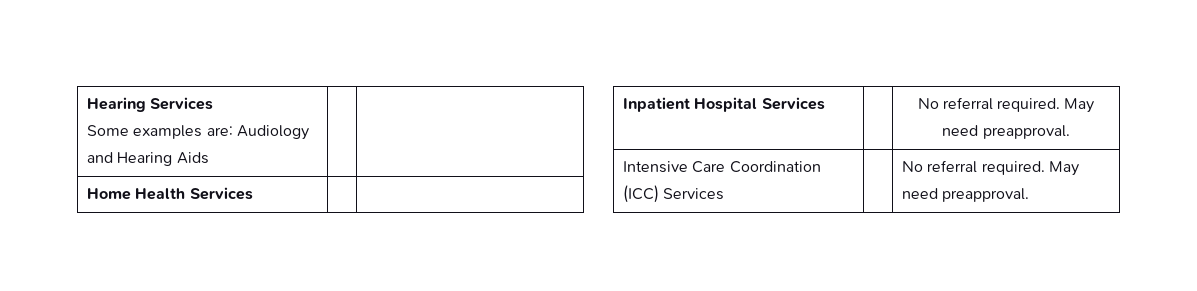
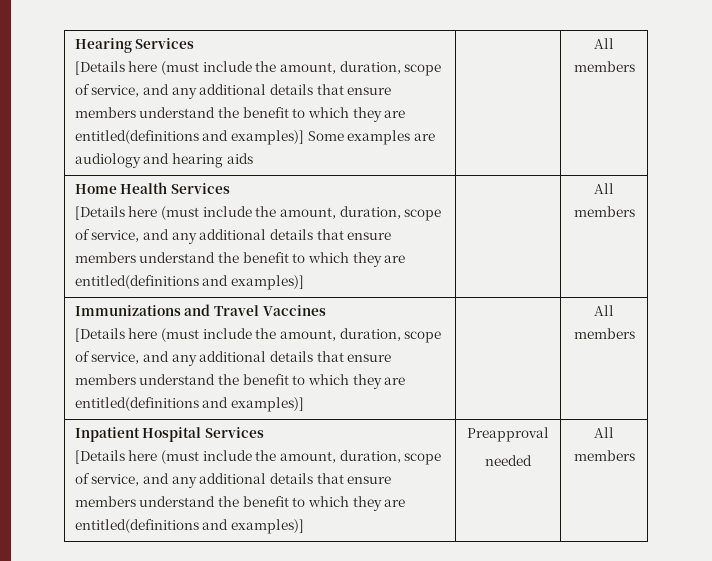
[87,125,310,140] [87,152,209,166] [87,187,253,200] [623,97,825,112] [917,97,1095,113] [942,125,1070,139] [623,161,821,173] [623,185,725,203] [902,160,1080,176] [902,188,1030,202] Some examples are: Audiology and Hearing Aids | | // Home Health Services | | // Inpatient Hospital Services | | No referral required. May need preapproval. // Intensive Care Coordination (ICC) Services | | No referral required. May need preapproval. -> [74,61,442,76] [74,84,392,99] [74,107,406,122] [74,130,436,145] [74,153,253,168] [594,38,614,49] [573,61,635,72] [74,182,231,194] [74,206,442,221] [74,229,392,244] [74,252,406,267] [74,275,305,290] [594,183,614,194] [573,206,635,217] [74,304,326,316] [74,328,442,343] [74,351,392,366] [74,374,406,389] [74,397,305,412] [594,305,614,316] [573,328,635,339] [74,427,265,442] [74,450,442,465] [74,473,392,488] [74,496,406,511] [74,519,305,534] [467,427,549,442] [485,455,532,466] [594,427,614,438] [573,450,635,461] [Details here (must include the amount, duration, scope of service, and any additional details that ensure members understand the benefit to which they are entitled(definitions and examples)] Some examples are audiology and hearing aids | | All members // Home Health Services // [Details here (must include the amount, duration, scope of service, and any additional details that ensure members understand the benefit to which they are entitled(definitions and examples)] | | All members // Immunizations and Travel Vaccines // [Details here (must include the amount, duration, scope of service, and any additional details that ensure members understand the benefit to which they are entitled(definitions and examples)] | | All members // Inpatient Hospital Services // [Details here (must include the amount, duration, scope of service, and any additional details that ensure members understand the benefit to which they are entitled(definitions and examples)] | Preapproval // needed | All members

